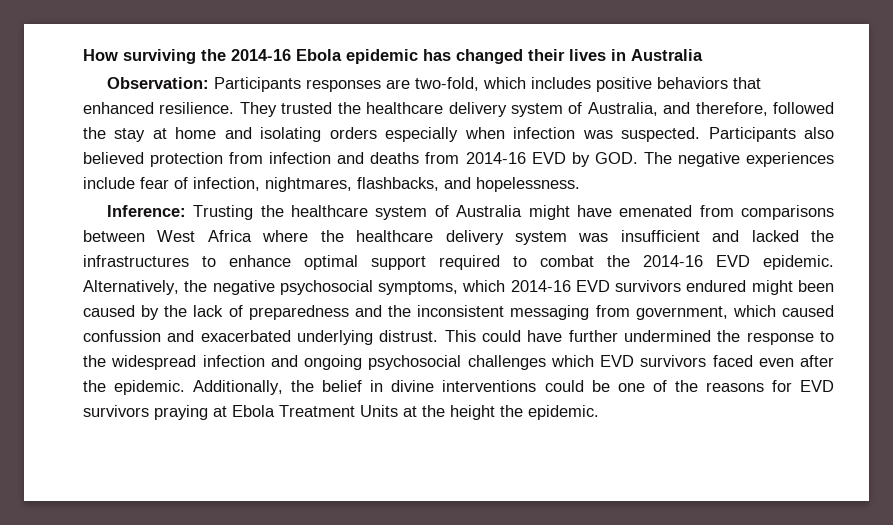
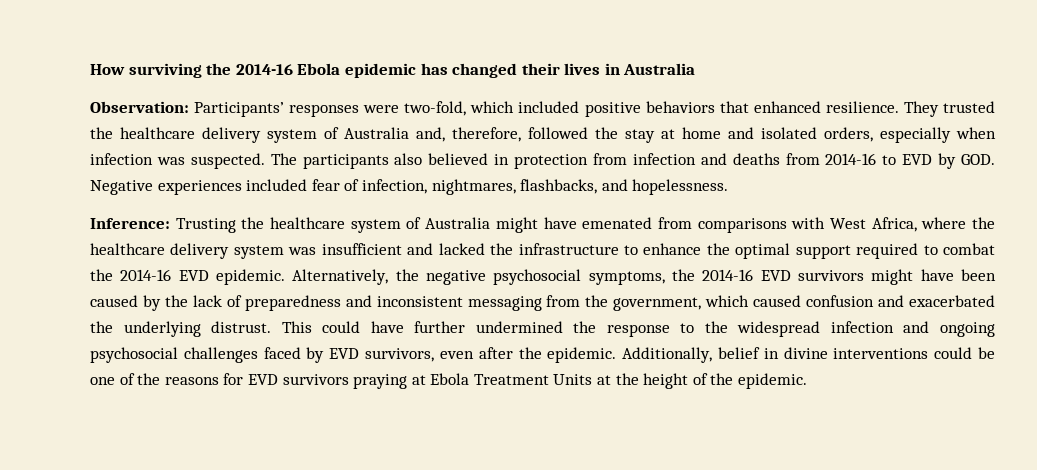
[214,77,411,92] Participants responses are -> [194,102,400,117] Participants’ responses were
[531,77,592,89] includes -> [518,101,580,113] included
[587,102,691,116] Australia, and -> [344,127,445,142] Australia and,
[260,127,377,142] isolating orders -> [761,127,873,142] isolated orders,
[708,127,796,142] Participants -> [270,153,389,169] The participants
(144, 158) none -> [494,154,510,165] in
(526, 158) none -> [882,155,897,165] to
[643,152,835,167] [83,177,135,189] The negative experiences include -> [90,179,308,195] Negative experiences included
[83,230,252,242] between West Africa -> [791,217,917,232] with West Africa,
[83,255,189,267] infrastructures -> [518,243,619,255] infrastructure
(291, 261) none -> [706,243,730,255] the
[462,280,506,292] which -> [672,269,695,281] the
[686,280,793,295] endured might -> [871,269,954,285] might have
[388,305,412,317] the -> (372, 301) none
(630, 311) none -> [585,295,609,307] the
[83,330,161,342] confussion -> [806,295,875,307] confusion
(291, 336) none -> [90,321,113,333] the
[550,355,753,367] which EVD survivors faced -> [263,347,435,363] faced by EVD survivors,
[291,380,315,392] the -> (713, 355) none
(495, 412) none -> [692,373,708,385] of

